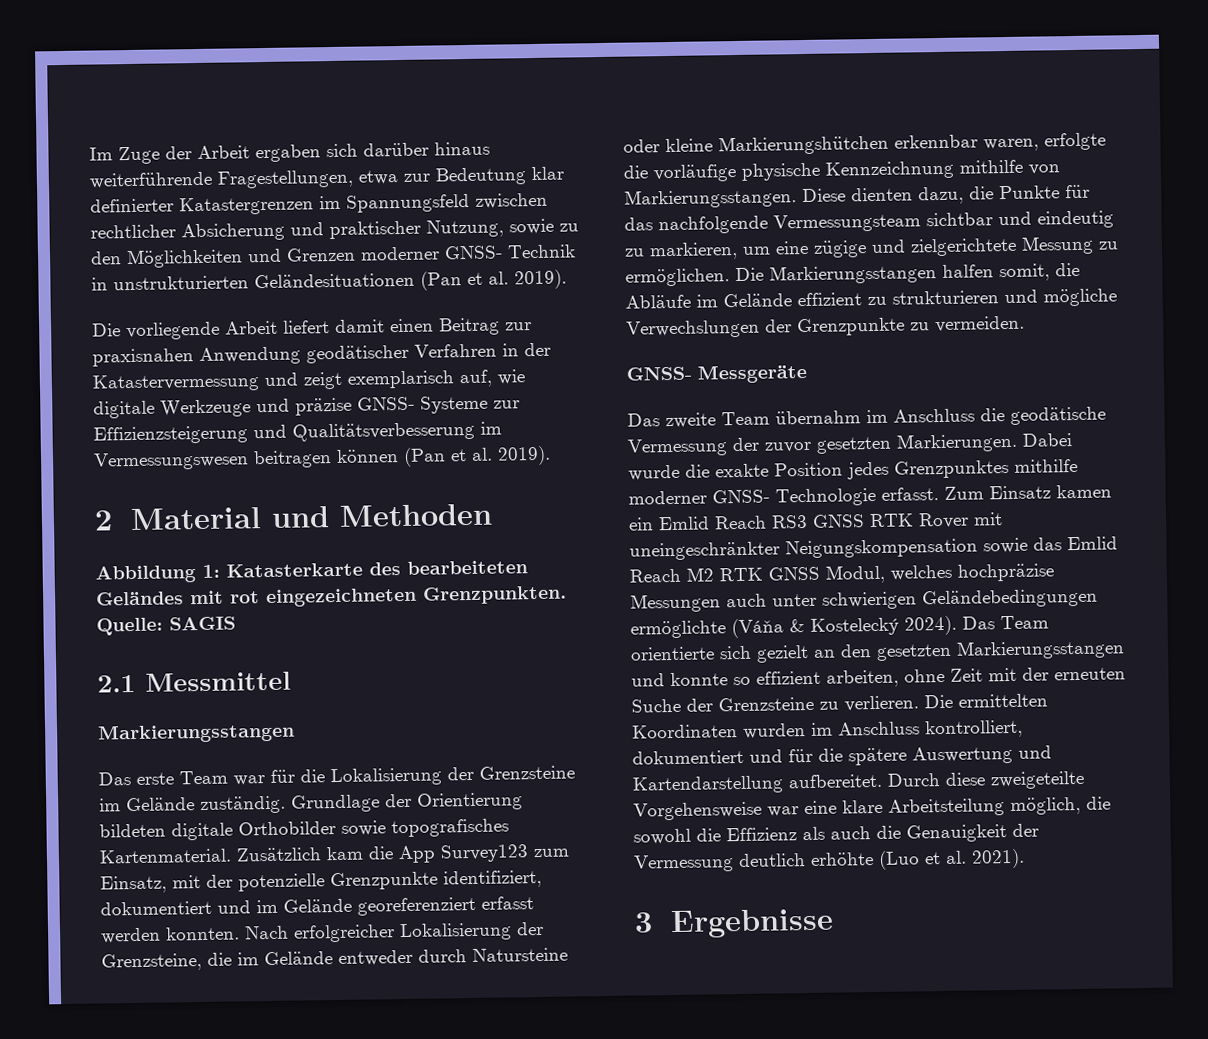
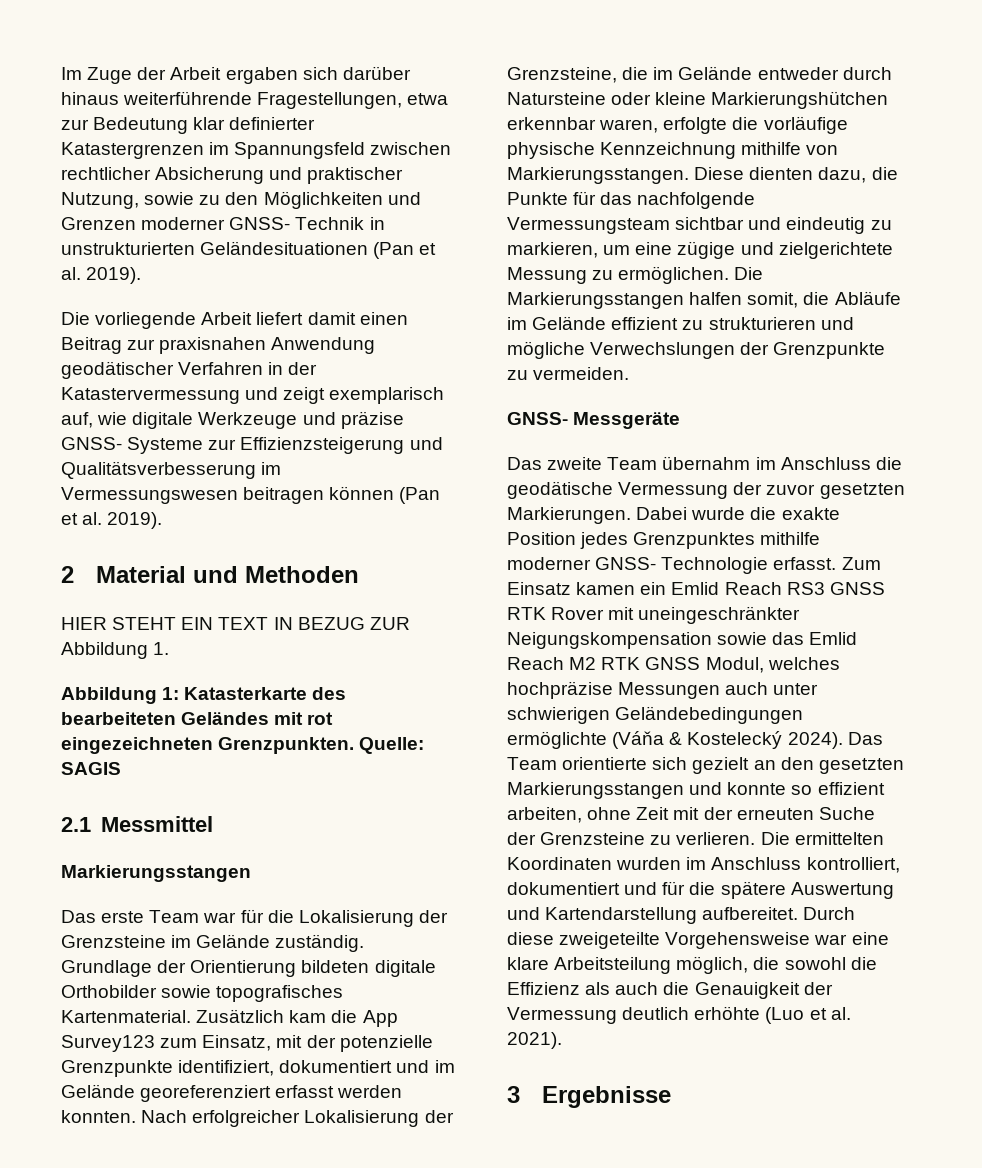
(494, 515) none -> [61,617,410,630] [61,642,170,659] // HIER STEHT EIN TEXT IN BEZUG ZUR Abbildung 1.

